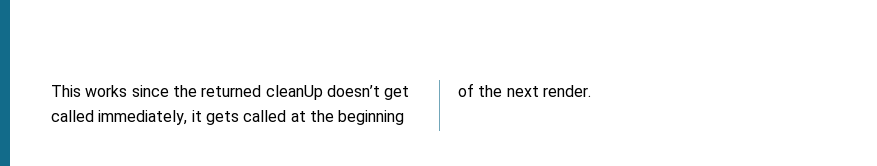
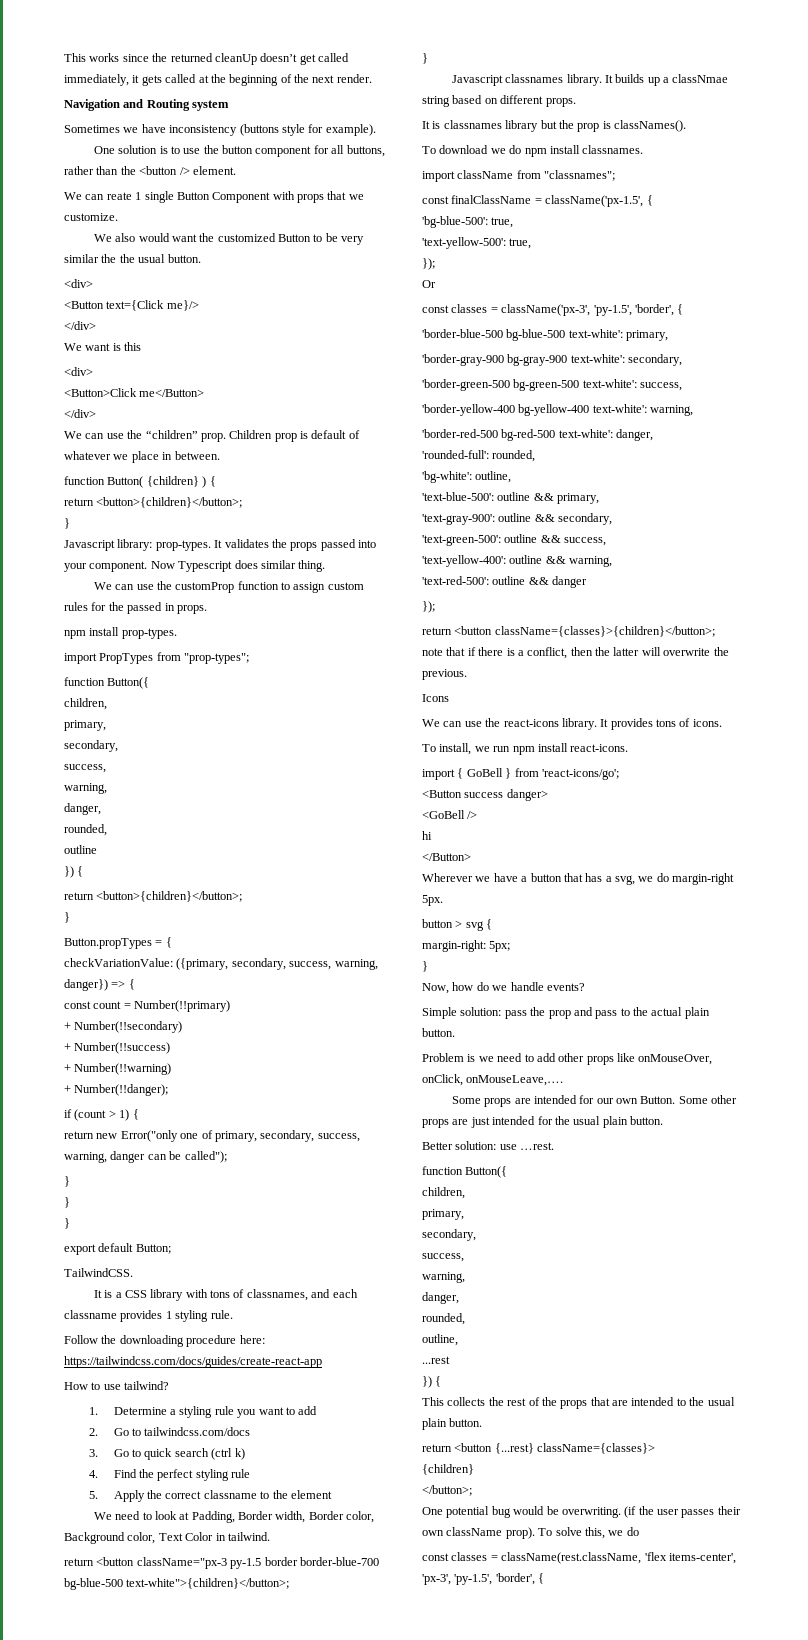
(591, 91) none -> [64,99,230,111] [64,124,376,136] [93,145,385,157] [64,166,236,175] [64,191,364,203] [64,213,118,221] [93,233,365,245] [64,254,201,263] [64,279,93,288] [64,300,199,311] [64,321,96,330] [64,342,142,351] [64,367,93,376] [64,388,205,397] [64,409,96,418] [64,430,360,442] [64,451,220,463] [64,476,216,488] [64,497,243,508] [64,518,70,529] [64,539,376,551] [64,560,326,572] [93,581,364,593] [64,602,207,614] [64,627,177,639] [64,652,250,664] [64,677,150,689] [64,698,107,710] [64,720,106,731] [64,740,118,752] [64,764,106,773] [64,783,107,794] [64,803,101,815] [64,824,107,836] [64,845,97,854] [64,866,84,878] [64,891,243,902] [64,912,70,923] [64,937,172,949] [64,958,378,970] [64,979,135,991] [64,1000,231,1012] [64,1021,183,1033] [64,1042,171,1054] [64,1063,172,1075] [64,1084,169,1096] [64,1109,139,1121] [64,1130,360,1142] [64,1151,227,1163] [64,1176,70,1187] [64,1197,70,1208] [64,1218,70,1229] [64,1243,171,1255] [64,1268,133,1277] [93,1289,358,1301] [64,1310,233,1322] [64,1335,265,1347] [64,1356,322,1368] [64,1381,170,1390] [88,1406,318,1418] [88,1427,251,1436] [88,1448,245,1460] [88,1469,251,1481] [88,1490,332,1502] [93,1511,375,1523] [64,1532,270,1544] [64,1557,379,1569] [64,1578,290,1590] [422,53,428,64] [451,74,729,86] [422,95,576,107] [422,120,686,132] [422,145,644,157] [422,170,616,182] [422,195,653,207] [422,216,514,228] [422,237,532,249] [422,258,435,270] [422,280,436,288] [422,304,684,316] [422,329,669,341] [422,354,683,366] [422,379,683,391] [422,404,694,416] [422,429,654,441] [422,450,536,462] [422,471,512,483] [422,492,600,504] [422,513,613,525] [422,534,607,546] [422,555,613,567] [422,576,588,588] [422,601,435,613] [422,626,715,637] [422,647,729,659] [422,669,467,680] [422,694,449,702] [422,718,722,730] [422,743,629,755] [422,768,619,780] [422,789,548,801] [422,810,478,819] [422,831,432,840] [422,853,471,861] [422,873,735,885] [422,895,443,906] [422,919,493,931] [422,940,511,952] [422,961,428,972] [422,982,585,994] [422,1007,710,1019] [422,1028,455,1037] [422,1053,713,1065] [422,1074,564,1086] [451,1095,738,1107] [422,1116,663,1128] [422,1141,555,1150] [422,1166,508,1178] [422,1187,465,1199] [422,1209,464,1220] [422,1229,476,1241] [422,1253,464,1262] [422,1272,465,1283] [422,1292,459,1304] [422,1313,465,1325] [422,1334,458,1346] [422,1356,450,1364] [422,1376,442,1388] [422,1397,735,1409] [422,1418,483,1430] [422,1443,656,1454] [422,1464,474,1475] [422,1485,472,1496] [422,1506,741,1518] [422,1527,639,1539] [422,1552,736,1564] [422,1573,545,1585] // Navigation and Routing system // Sometimes we have inconsistency (buttons style for example). // One solution is to use the button component for all buttons, rather than the <button /> element. // We can reate 1 single Button Component with props that we customize. // We also would want the customized Button to be very similar the the usual button. // <div> // <Button text={Click me}/> // </div> // We want is this // <div> // <Button>Click me</Button> // </div> // We can use the “children” prop. Children prop is default of whatever we place in between. // function Button( {children} ) { // return <button>{children}</button>; // } // Javascript library: prop-types. It validates the props passed into your component. Now Typescript does similar thing. // We can use the customProp function to assign custom rules for the passed in props. // npm install prop-types. // import PropTypes from "prop-types"; // function Button({ // children, // primary, // secondary, // success, // warning, // danger, // rounded, // outline // }) { // return <button>{children}</button>; // } // Button.propTypes = { // checkVariationValue: ({primary, secondary, success, warning, danger}) => { // const count = Number(!!primary) // + Number(!!secondary) // + Number(!!success) // + Number(!!warning) // + Number(!!danger); // if (count > 1) { // return new Error("only one of primary, secondary, success, warning, danger can be called"); // } // } // } // export default Button; // TailwindCSS. // It is a CSS library with tons of classnames, and each classname provides 1 styling rule. // Follow the downloading procedure here: https://tailwindcss.com/docs/guides/create-react-app // How to use tailwind? // 1. Determine a styling rule you want to add // 2. Go to tailwindcss.com/docs // 3. Go to quick search (ctrl k) // 4. Find the perfect styling rule // 5. Apply the correct classname to the element // We need to look at Padding, Border width, Border color, Background color, Text Color in tailwind. // return <button className="px-3 py-1.5 border border-blue-700 bg-blue-500 text-white">{children}</button>; // } // Javascript classnames library. It builds up a classNmae string based on different props. // It is classnames library but the prop is classNames(). // To download we do npm install classnames. // import className from "classnames"; // const finalClassName = className('px-1.5', { // 'bg-blue-500': true, // 'text-yellow-500': true, // }); // Or // const classes = className('px-3', 'py-1.5', 'border', { // 'border-blue-500 bg-blue-500 text-white': primary, // 'border-gray-900 bg-gray-900 text-white': secondary, // 'border-green-500 bg-green-500 text-white': success, // 'border-yellow-400 bg-yellow-400 text-white': warning, // 'border-red-500 bg-red-500 text-white': danger, // 'rounded-full': rounded, // 'bg-white': outline, // 'text-blue-500': outline && primary, // 'text-gray-900': outline && secondary, // 'text-green-500': outline && success, // 'text-yellow-400': outline && warning, // 'text-red-500': outline && danger // }); // return <button className={classes}>{children}</button>; // note that if there is a conflict, then the latter will overwrite the previous. // Icons // We can use the react-icons library. It provides tons of icons. // To install, we run npm install react-icons. // import { GoBell } from 'react-icons/go'; // <Button success danger> // <GoBell /> // hi // </Button> // Wherever we have a button that has a svg, we do margin-right 5px. // button > svg { // margin-right: 5px; // } // Now, how do we handle events? // Simple solution: pass the prop and pass to the actual plain button. // Problem is we need to add other props like onMouseOver, onClick, onMouseLeave,…. // Some props are intended for our own Button. Some other props are just intended for the usual plain button. // Better solution: use …rest. // function Button({ // children, // primary, // secondary, // success, // warning, // danger, // rounded, // outline, // ...rest // }) { // This collects the rest of the props that are intended to the usual plain button. // return <button {...rest} className={classes}> // {children} // </button>; // One potential bug would be overwriting. (if the user passes their own className prop). To solve this, we do // const classes = className(rest.className, 'flex items-center', 'px-3', 'py-1.5', 'border', {

